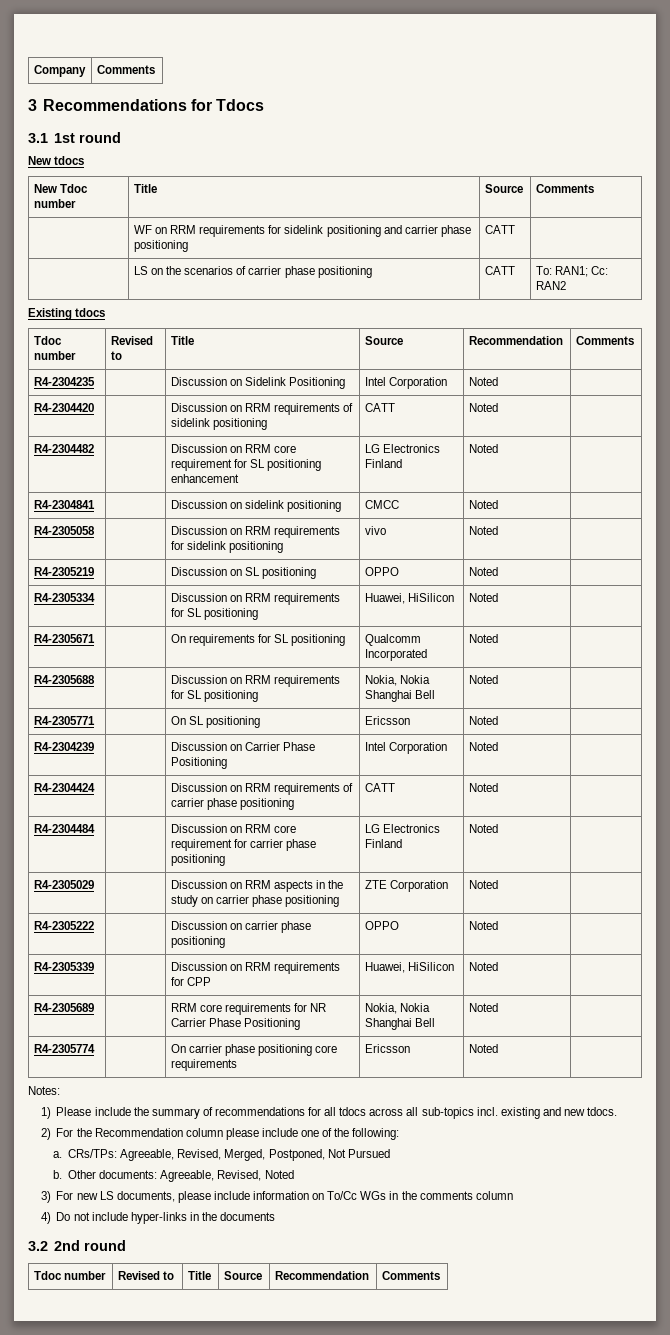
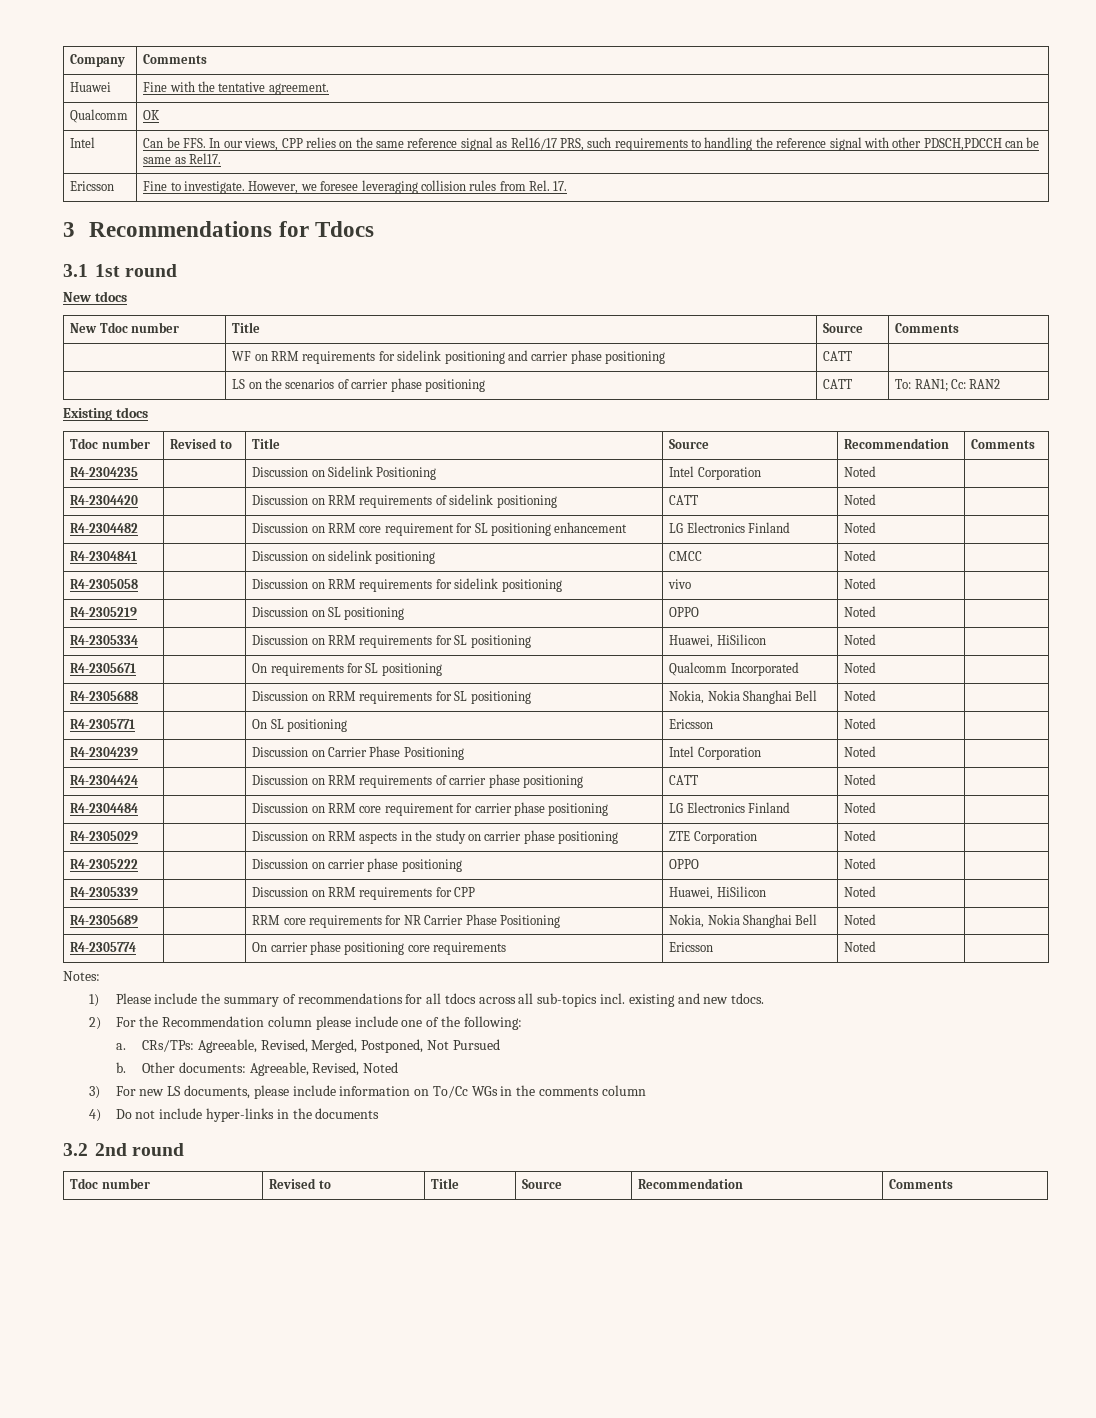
(155, 69) none -> [70,82,112,92] [143,81,329,95] [70,109,129,123] [143,110,161,120] [70,137,96,148] [143,137,1040,151] [143,153,222,164] [70,181,115,191] [143,180,568,194] // Huawei | Fine with the tentative agreement. // Qualcomm | OK // Intel | Can be FFS. In our views, CPP relies on the same reference signal as Rel16/17 PRS, such requirements to handling the reference signal with other PDSCH,PDCCH can be same as Rel17. // Ericsson | Fine to investigate. However, we foresee leveraging collision rules from Rel. 17.

